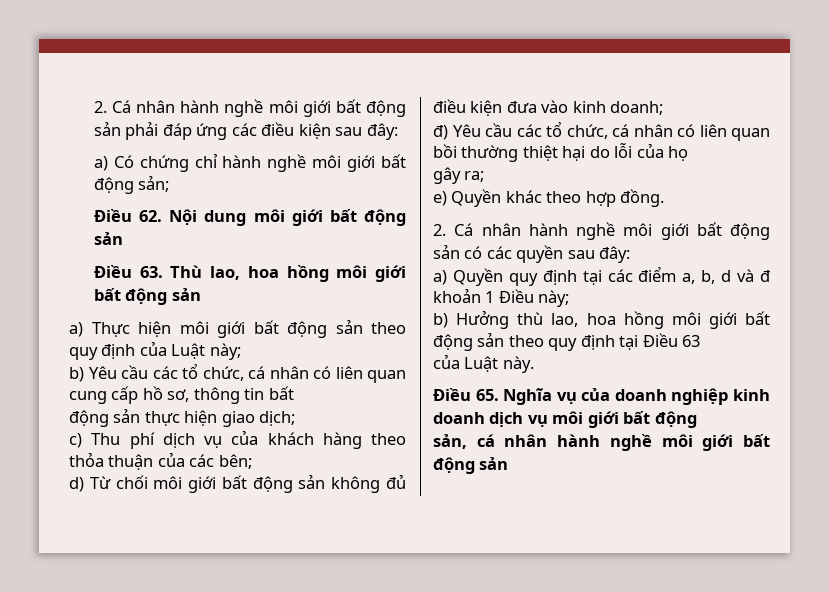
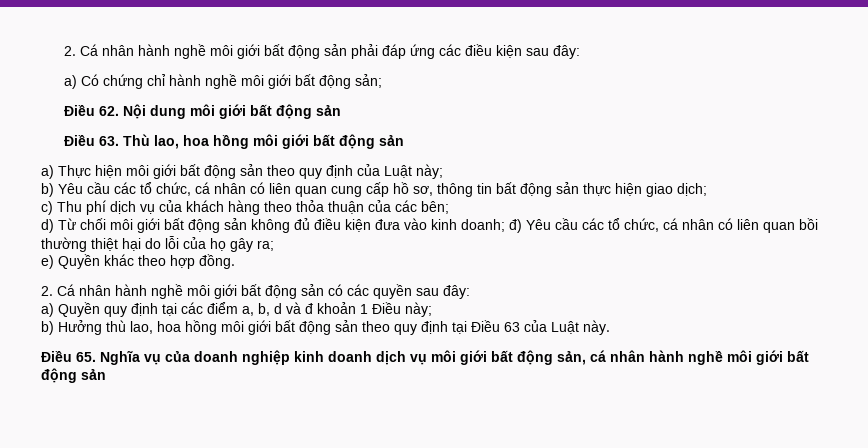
(294, 393) // -> (516, 188) none
(664, 108) // -> (505, 225) none
(689, 153) // -> (226, 244) none
(701, 341) // -> (520, 327) none
(697, 419) // -> (553, 357) none

